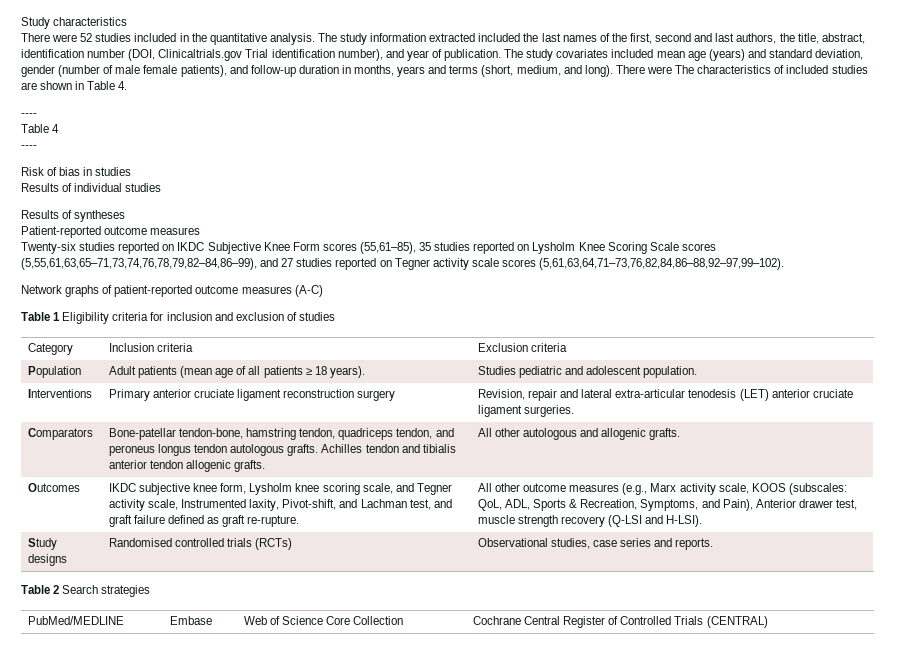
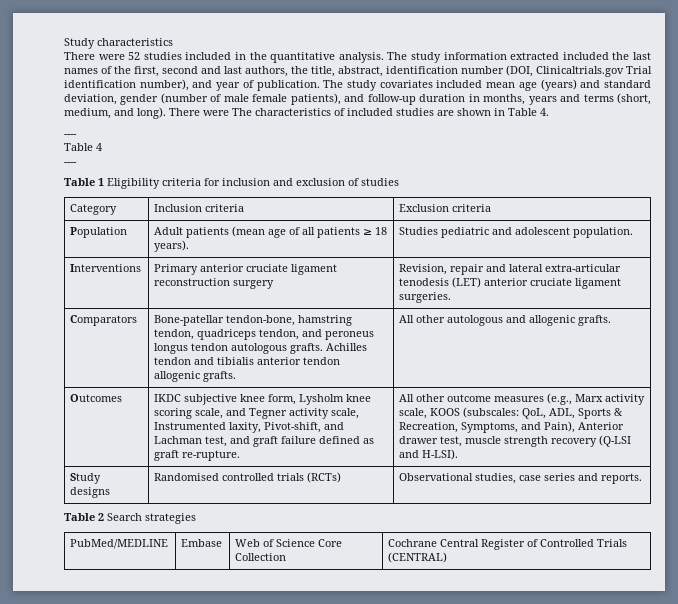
[21,167,132,176] [21,183,162,192] [21,210,126,222] [21,226,201,238] [21,242,716,254] [21,258,785,270] [21,285,323,297] // Risk of bias in studies // Results of individual studies // Results of syntheses // Patient-reported outcome measures // Twenty-six studies reported on IKDC Subjective Knee Form scores (55,61–85), 35 studies reported on Lysholm Knee Scoring Scale scores (5,55,61,63,65–71,73,74,76,78,79,82–84,86–99), and 27 studies reported on Tegner activity scale scores (5,61,63,64,71–73,76,82,84,86–88,92–97,99–102). // Network graphs of patient-reported outcome measures (A-C) -> (77, 163) none

